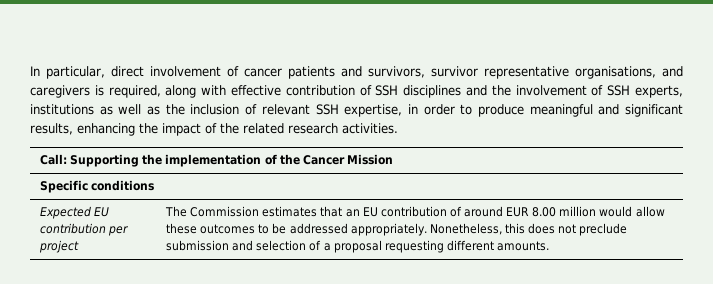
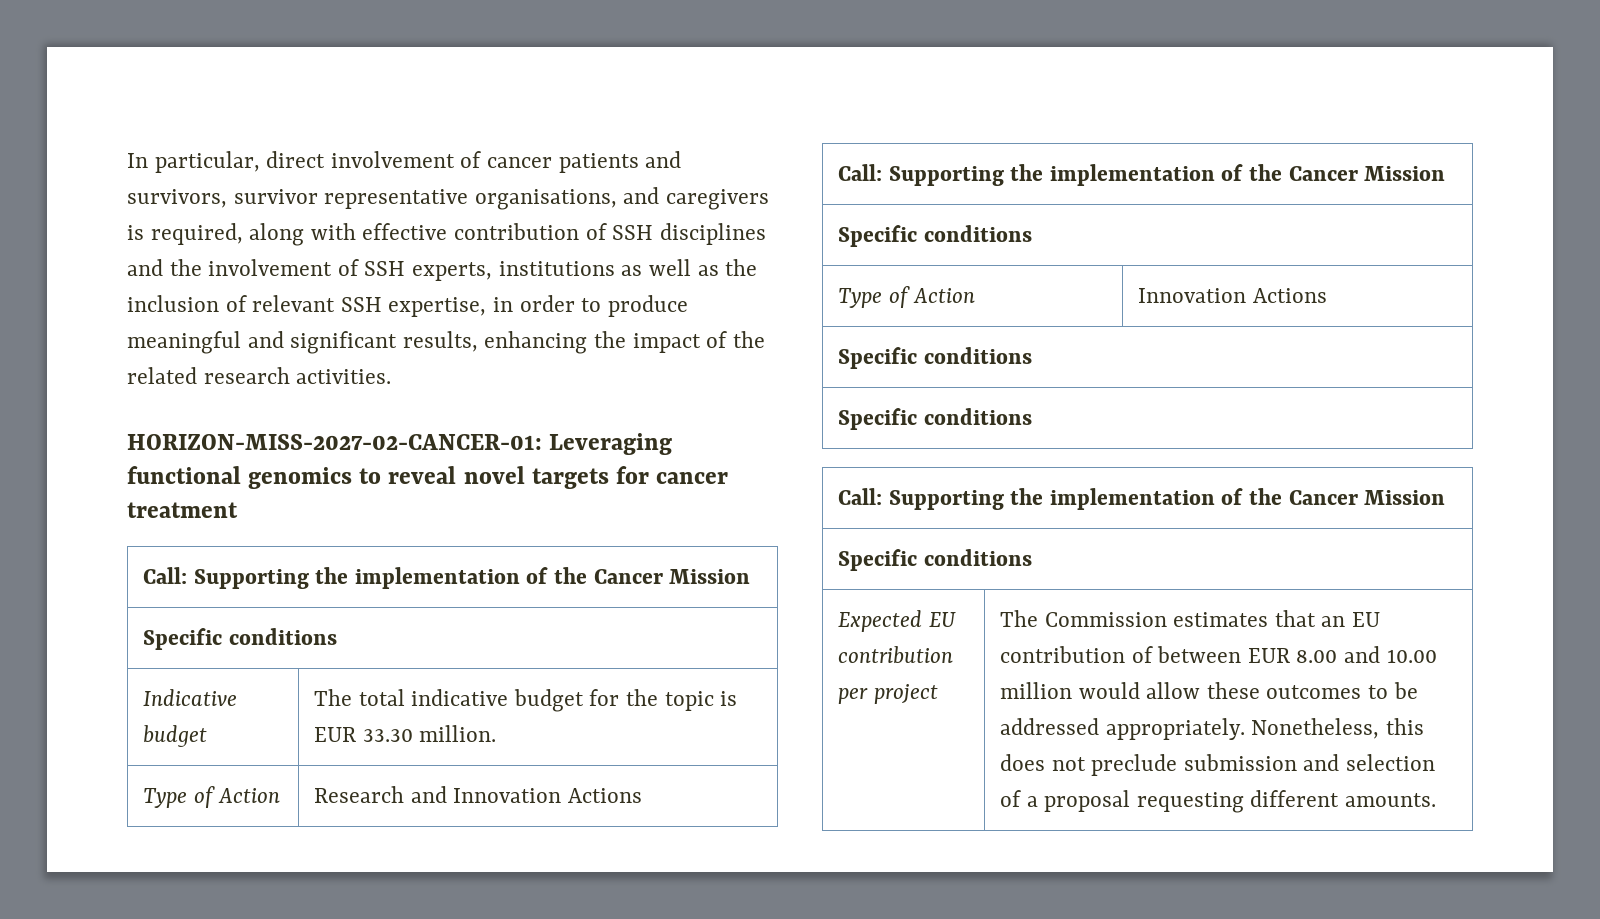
(398, 128) none -> [127,433,673,455] [127,466,729,489] [127,502,238,518] [142,567,751,589] [142,628,337,650] [142,689,237,706] [142,725,207,747] [313,689,738,712] [313,725,497,742] [142,786,281,808] [313,786,642,803] [837,164,1446,186] [837,225,1032,247] [837,286,976,308] [1137,288,1327,303] [837,347,1032,369] [837,408,1032,430] // HORIZON-MISS-2027-02-CANCER-01: Leveraging functional genomics to reveal novel targets for cancer treatment // Call: Supporting the implementation of the Cancer Mission // Specific conditions // Indicative budget | The total indicative budget for the topic is EUR 33.30 million. // Type of Action | Research and Innovation Actions // Call: Supporting the implementation of the Cancer Mission // Specific conditions // Type of Action | Innovation Actions // Specific conditions // Specific conditions
[464,206,504,217] around -> [1157,646,1242,663] between
(557, 212) none -> [1344,646,1437,663] and 10.00

